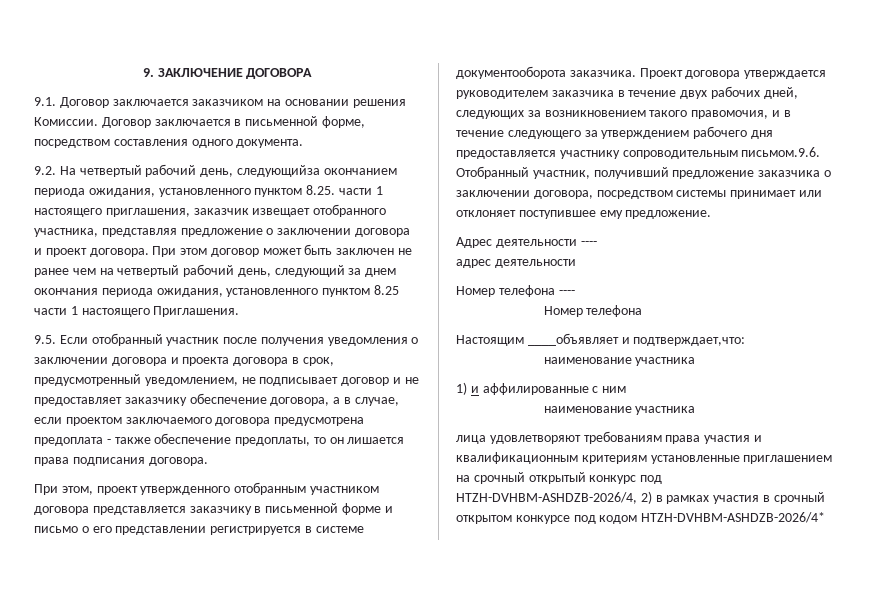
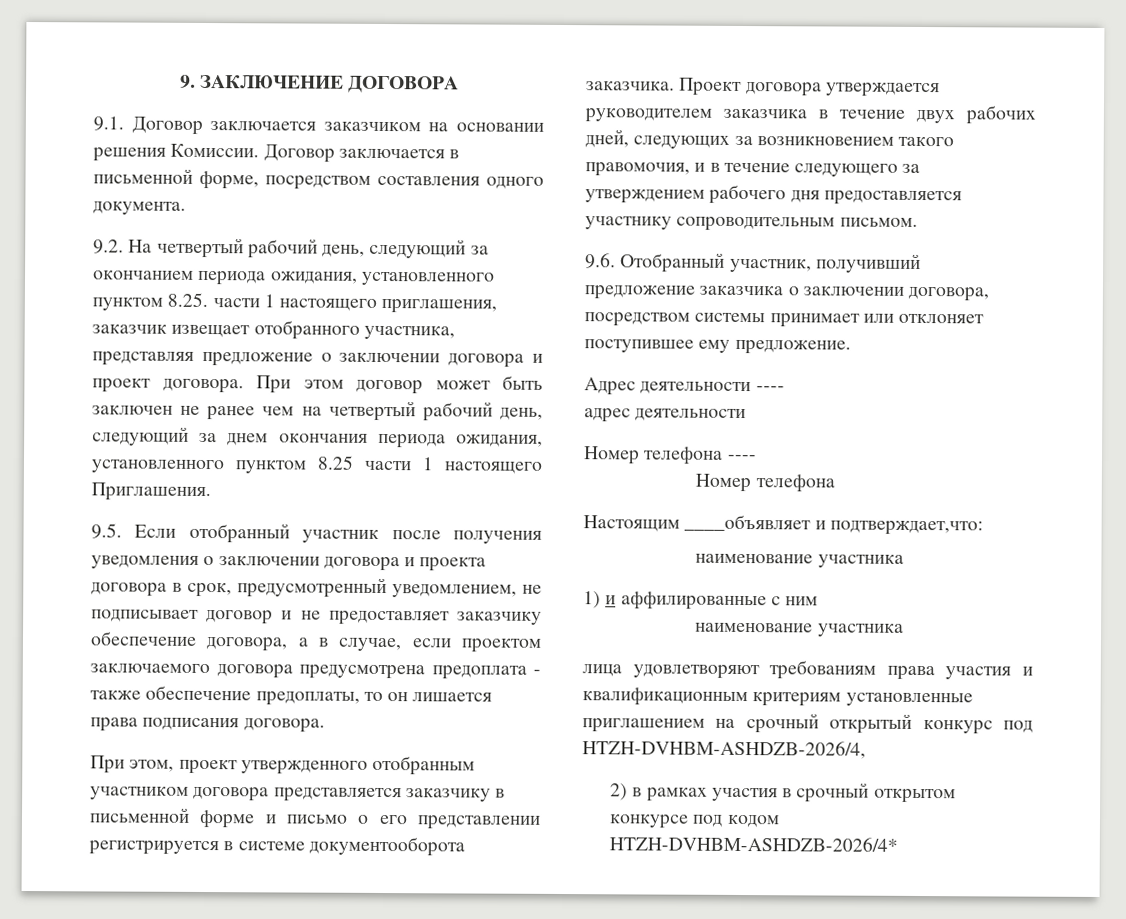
[236,165,320,177] следующийза -> [369,238,489,259] следующий за
[741,147,821,157] письмом.9.6. -> [839,217,918,227] [585,253,616,269] письмом. // 9.6.
(637, 498) none -> (866, 749) //

